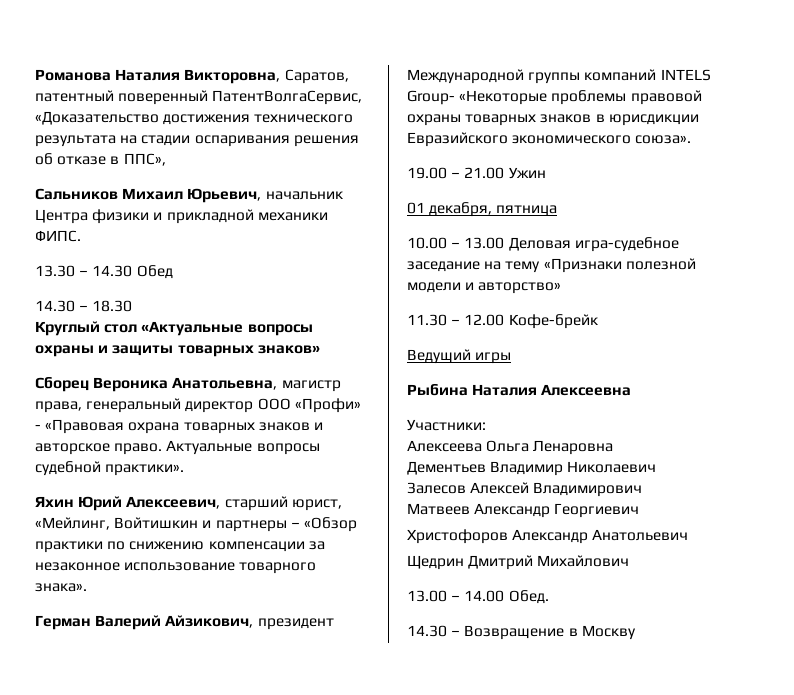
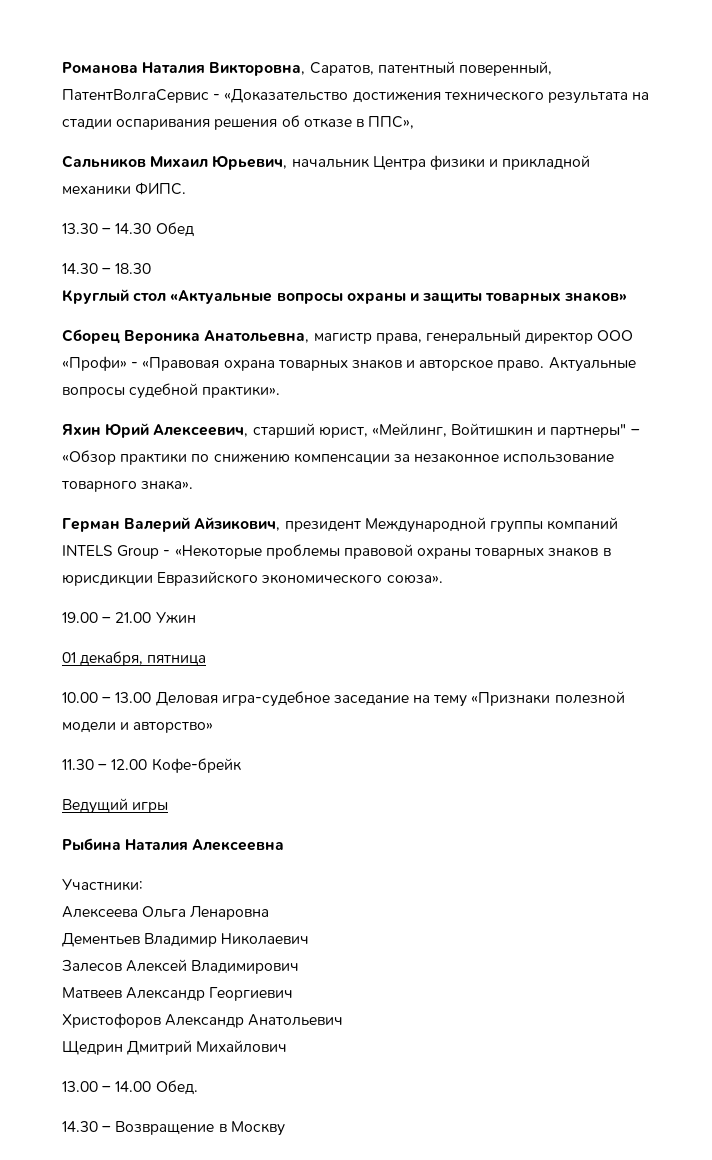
[118,90,363,105] поверенный ПатентВолгаСервис, -> [458,61,552,76] [62,89,221,103] поверенный, ПатентВолгаСервис -
[215,520,287,532] партнеры -> [550,424,627,438] партнеры"
[407,90,455,105] Group- -> [117,545,171,559] Group -

